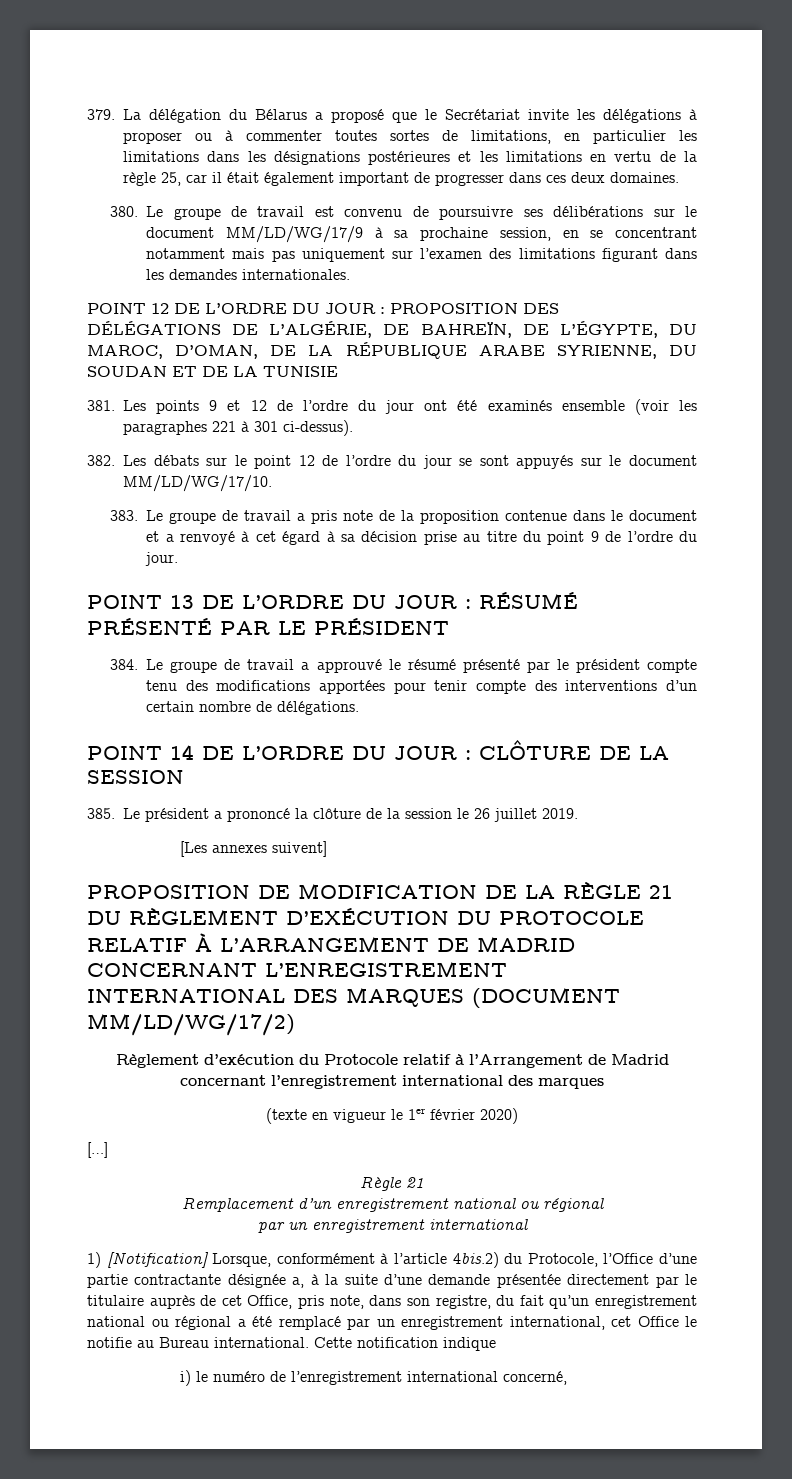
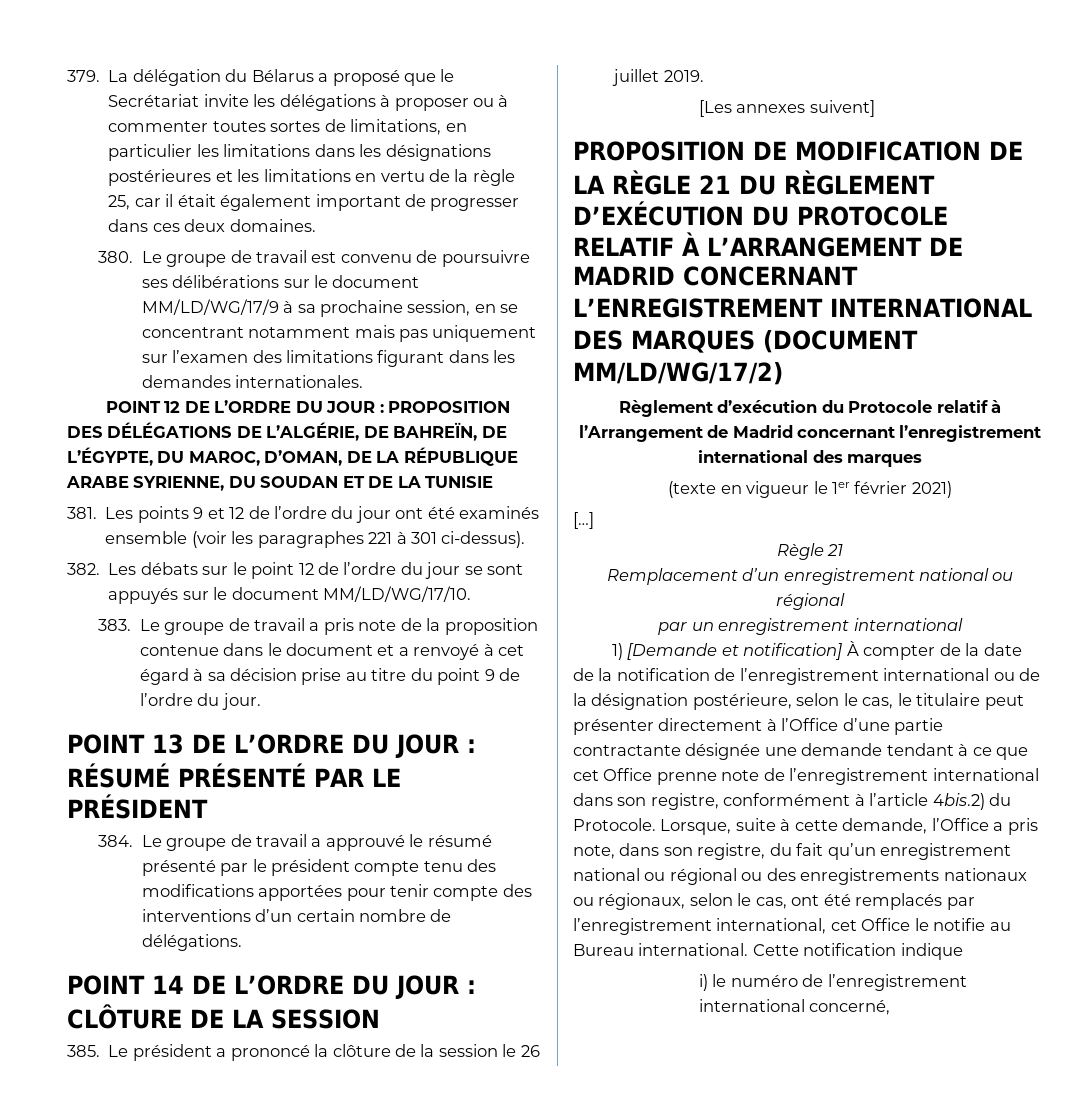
[480,1108,518,1124] 2020) -> [911,481,952,498] 2021)
[106,1252,272,1268] [Notification] Lorsque, -> [627,641,1022,660] [573,668,1041,685] [573,693,1024,710] [573,718,944,735] [573,743,1029,760] [573,768,1039,785] [573,793,719,810] [Demande et notification] À compter de la date de la notification de l’enregistrement international ou de la désignation postérieure, selon le cas, le titulaire peut présenter directement à l’Office d’une partie contractante désignée une demande tendant à ce que cet Office prenne note de l’enregistrement international dans son registre,
[527,1253,698,1267] [87,1274,697,1288] [87,1295,293,1309] Protocole, l’Office d’une partie contractante désignée a, à la suite d’une demande présentée directement par le titulaire auprès de cet Office, -> [573,818,1004,835] Protocole. Lorsque, suite à cette demande, l’Office a
[237,1316,503,1330] a été remplacé par un enregistrement -> [741,868,1027,885] [573,893,975,910] [573,918,712,935] ou des enregistrements nationaux ou régionaux, selon le cas, ont été remplacés par l’enregistrement

